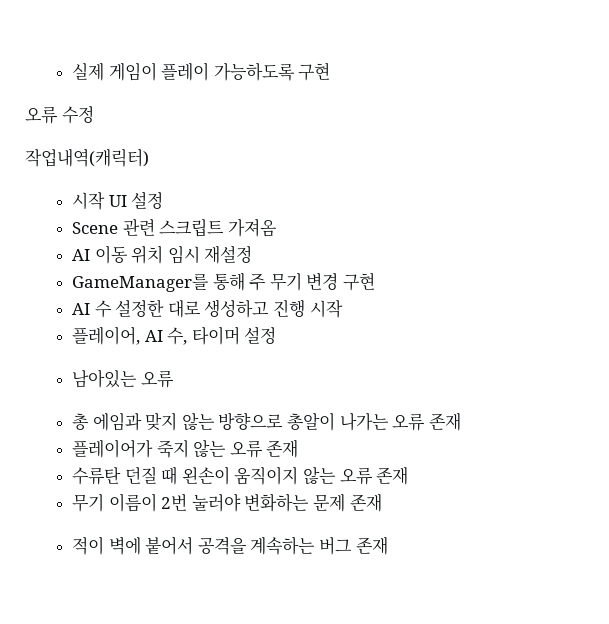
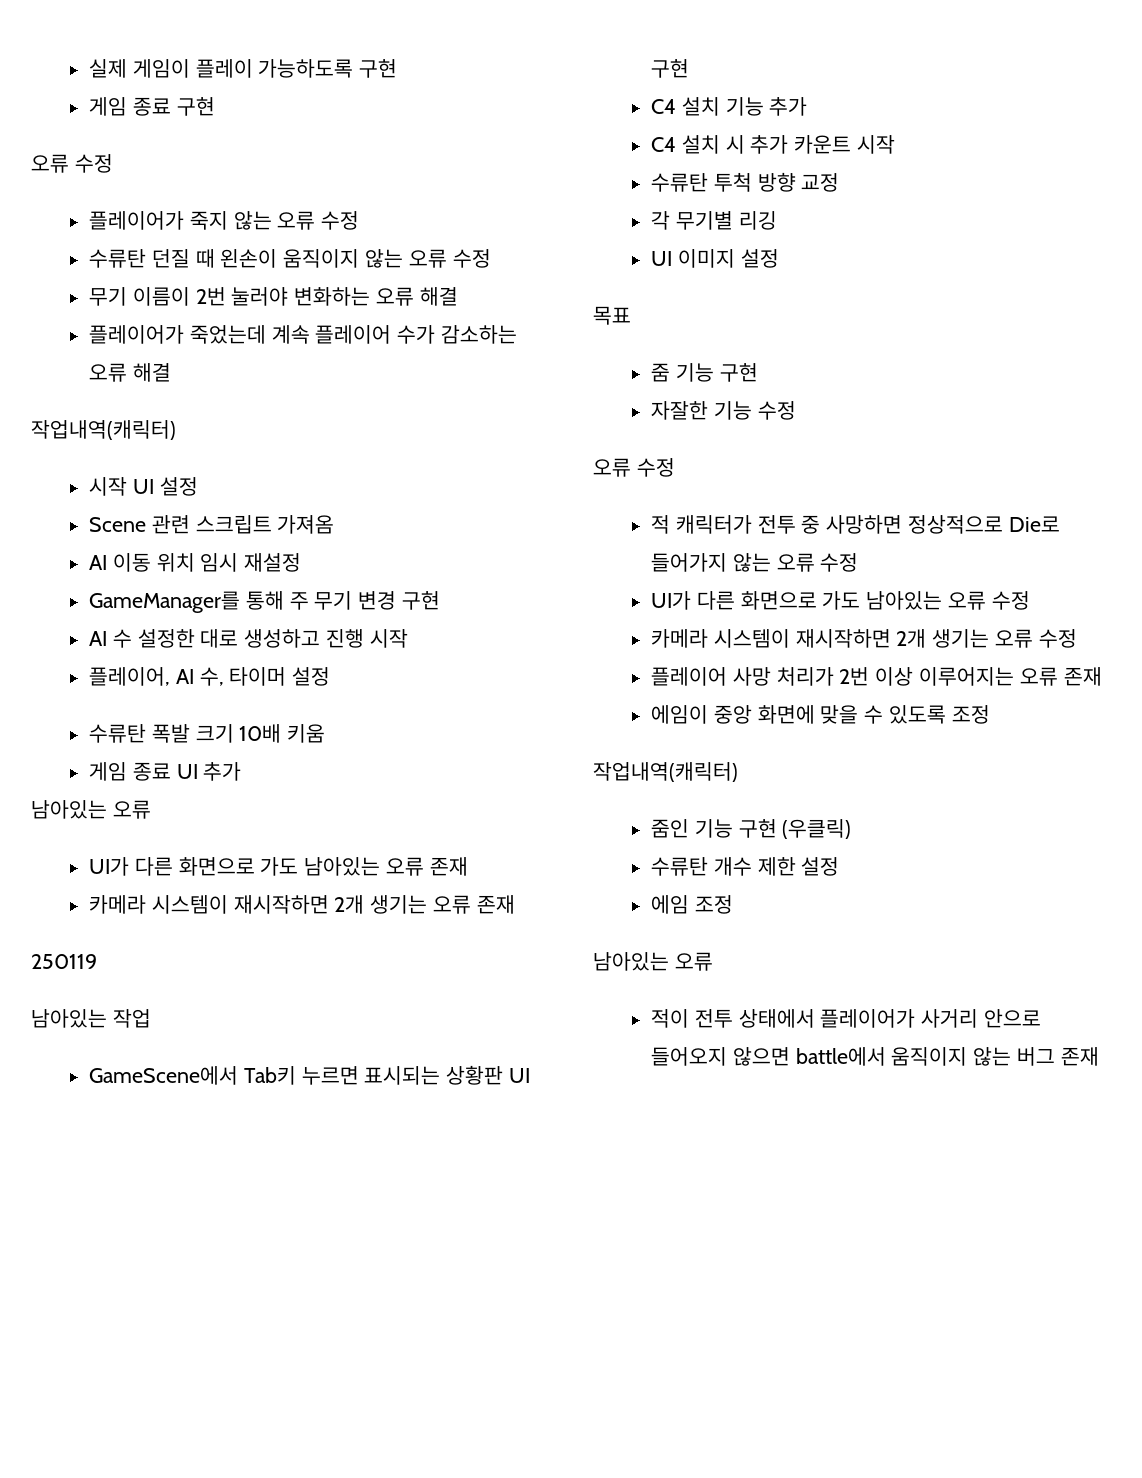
[25,106,94,124] // 오류 수정 -> [89,97,215,116] [31,154,113,173] [89,211,360,230] [89,249,491,268] [89,287,458,306] [89,325,518,344] [89,363,171,382] // 게임 종료 구현 // 오류 수정 // 플레이어가 죽지 않는 오류 수정 // 수류탄 던질 때 왼손이 움직이지 않는 오류 수정 // 무기 이름이 2번 눌러야 변화하는 오류 해결 // 플레이어가 죽었는데 계속 플레이어 수가 감소하는 오류 해결
[71,369,174,388] [71,412,461,431] [71,439,299,458] [71,466,409,485] [71,493,382,512] [71,536,316,555] 남아있는 오류 // 총 에임과 맞지 않는 방향으로 총알이 나가는 오류 존재 // 플레이어가 죽지 않는 오류 존재 // 수류탄 던질 때 왼손이 움직이지 않는 오류 존재 // 무기 이름이 2번 눌러야 변화하는 문제 존재 // 적이 벽에 붙어서 공격을 계속하는 -> [89,724,326,743] [89,762,242,781] [31,800,151,819] [89,857,468,876] [89,895,515,914] [31,954,97,969] [31,1009,151,1028] [89,1065,531,1085] [651,59,690,78] [651,97,808,116] [651,135,896,154] [651,172,840,192] [651,211,777,230] [651,249,779,268] [593,306,631,325] [651,363,758,382] [651,401,796,420] [593,458,675,477] [651,515,1060,534] [651,553,859,572] [651,591,1030,610] [651,629,1077,648] [651,667,1102,686] [651,705,990,724] [593,762,738,782] [651,819,852,839] [651,857,840,876] [651,895,733,914] [593,952,713,971] [651,1009,1042,1028] [651,1047,1012,1066] 수류탄 폭발 크기 10배 키움 // 게임 종료 UI 추가 // 남아있는 오류 // UI가 다른 화면으로 가도 남아있는 오류 존재 // 카메라 시스템이 재시작하면 2개 생기는 오류 존재 // 250119 // 남아있는 작업 // GameScene에서 Tab키 누르면 표시되는 상황판 UI 구현 // C4 설치 기능 추가 // C4 설치 시 추가 카운트 시작 // 수류탄 투척 방향 교정 // 각 무기별 리깅 // UI 이미지 설정 // 목표 // 줌 기능 구현 // 자잘한 기능 수정 // 오류 수정 // 적 캐릭터가 전투 중 사망하면 정상적으로 Die로 들어가지 않는 오류 수정 // UI가 다른 화면으로 가도 남아있는 오류 수정 // 카메라 시스템이 재시작하면 2개 생기는 오류 수정 // 플레이어 사망 처리가 2번 이상 이루어지는 오류 존재 // 에임이 중앙 화면에 맞을 수 있도록 조정 // 작업내역(캐릭터) // 줌인 기능 구현 (우클릭) // 수류탄 개수 제한 설정 // 에임 조정 // 남아있는 오류 // 적이 전투 상태에서 플레이어가 사거리 안으로 들어오지 않으면 battle에서 움직이지 않는

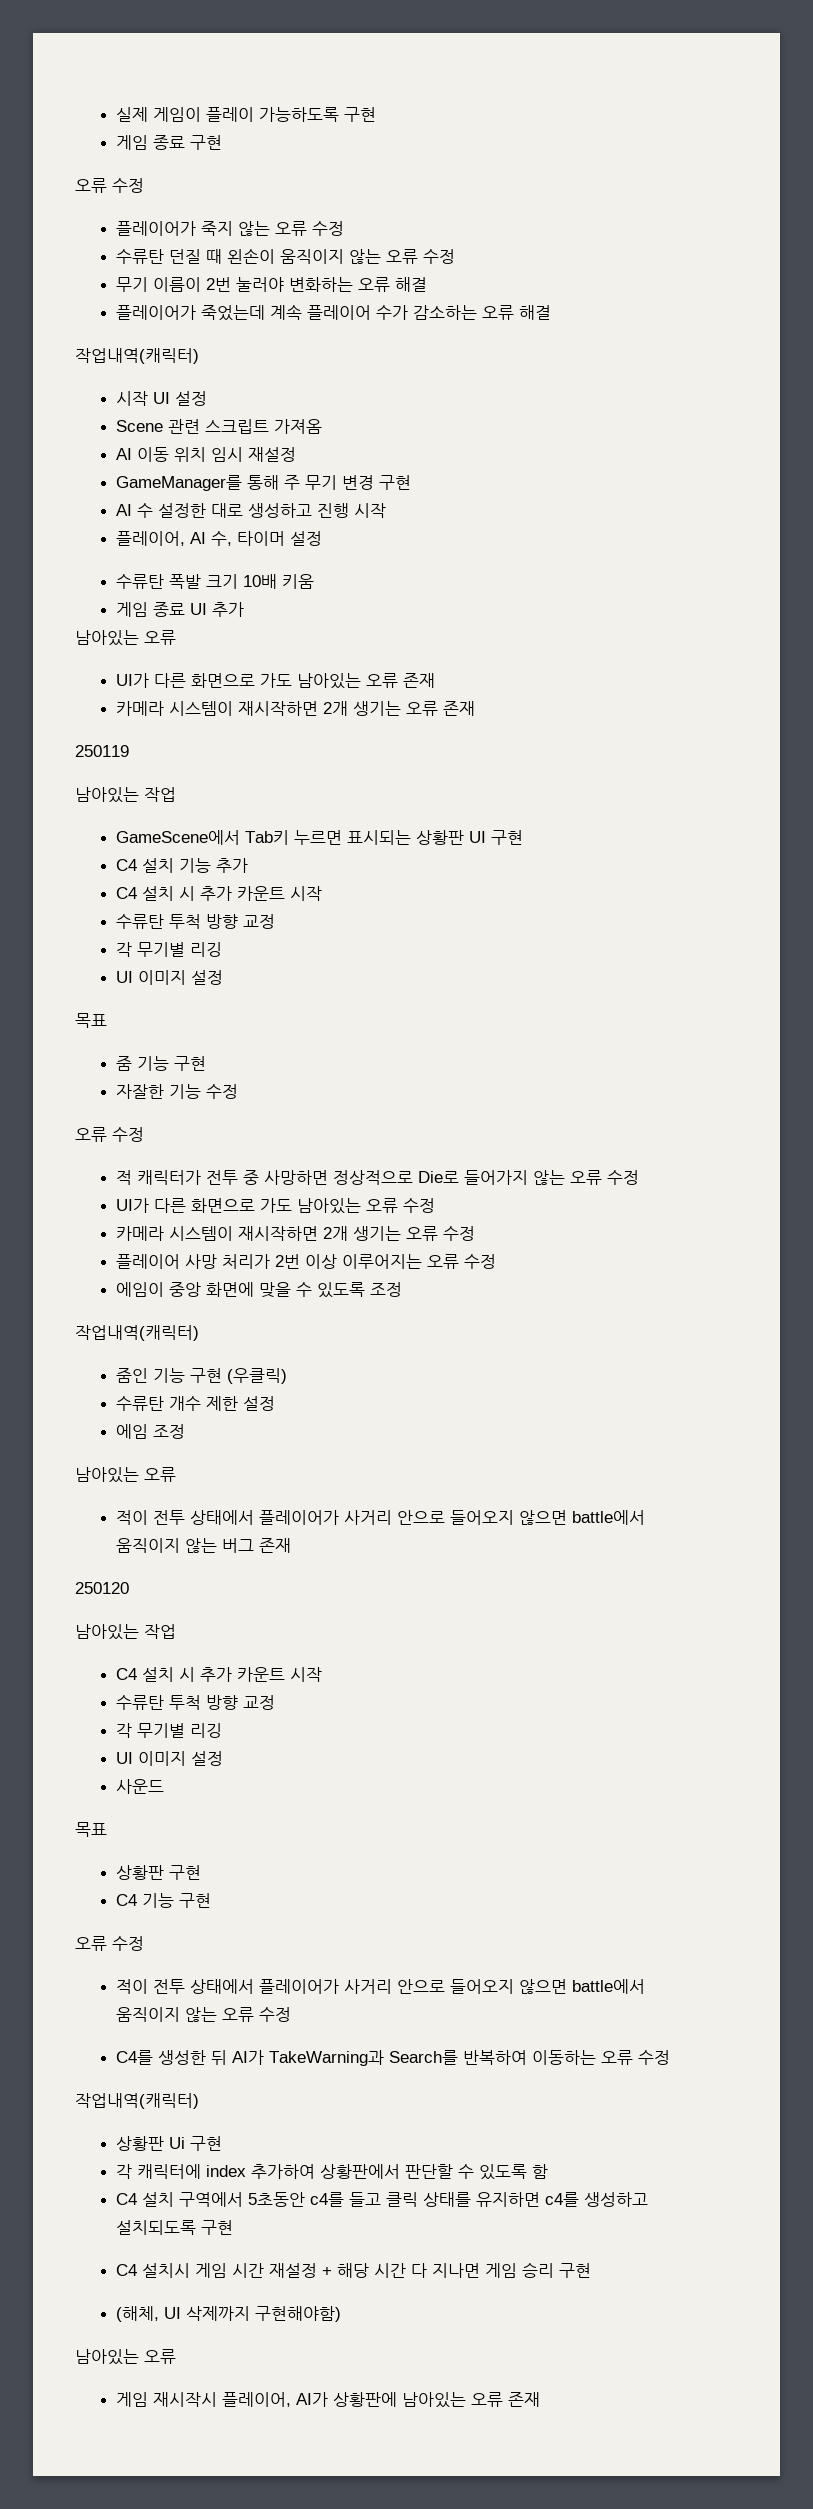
[1063,667,1102,686] 존재 -> [464,1254,497,1269] 수정
(1099, 1056) none -> [75,1582,129,1594] [75,1624,176,1640] [116,1667,323,1682] [116,1695,276,1710] [116,1723,223,1738] [116,1751,224,1766] [116,1779,165,1794] [75,1822,107,1837] [116,1865,202,1880] [116,1893,212,1908] [75,1936,144,1951] [116,1979,646,1994] [116,2007,292,2022] [116,2050,671,2066] [75,2093,199,2109] [116,2136,223,2151] [116,2164,549,2180] [116,2192,649,2207] [116,2220,234,2235] [116,2262,592,2278] [116,2306,342,2322] [75,2349,176,2365] [116,2392,541,2408] // 250120 // 남아있는 작업 // C4 설치 시 추가 카운트 시작 // 수류탄 투척 방향 교정 // 각 무기별 리깅 // UI 이미지 설정 // 사운드 // 목표 // 상황판 구현 // C4 기능 구현 // 오류 수정 // 적이 전투 상태에서 플레이어가 사거리 안으로 들어오지 않으면 battle에서 움직이지 않는 오류 수정 // C4를 생성한 뒤 AI가 TakeWarning과 Search를 반복하여 이동하는 오류 수정 // 작업내역(캐릭터) // 상황판 Ui 구현 // 각 캐릭터에 index 추가하여 상황판에서 판단할 수 있도록 함 // C4 설치 구역에서 5초동안 c4를 들고 클릭 상태를 유지하면 c4를 생성하고 설치되도록 구현 // C4 설치시 게임 시간 재설정 + 해당 시간 다 지나면 게임 승리 구현 // (해체, UI 삭제까지 구현해야함) // 남아있는 오류 // 게임 재시작시 플레이어, AI가 상황판에 남아있는 오류 존재

